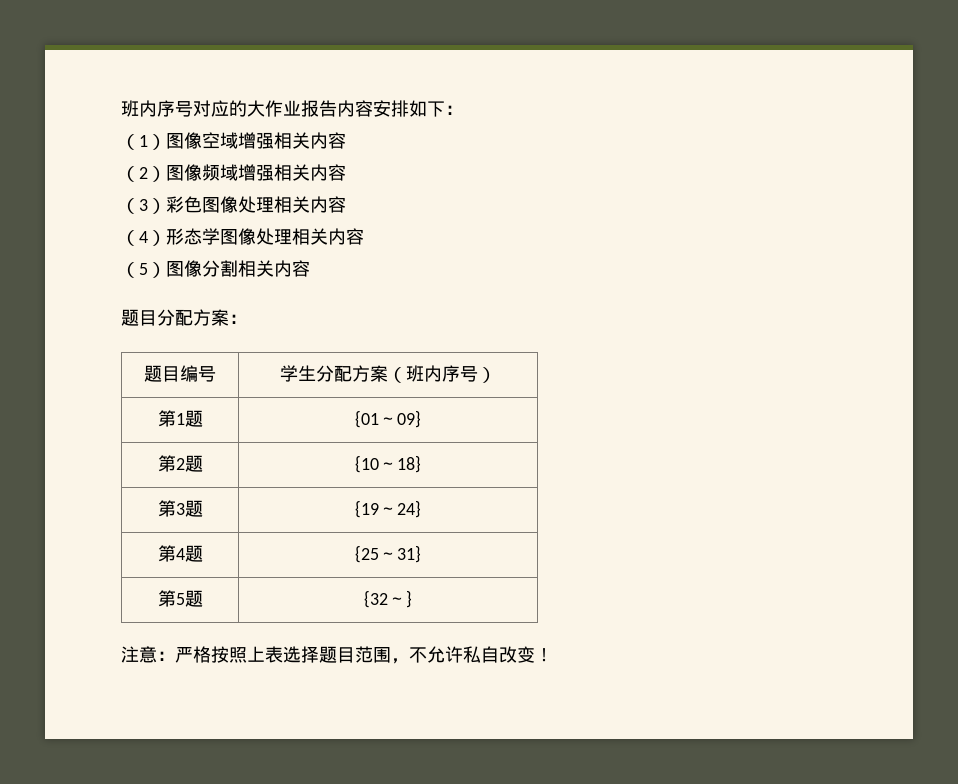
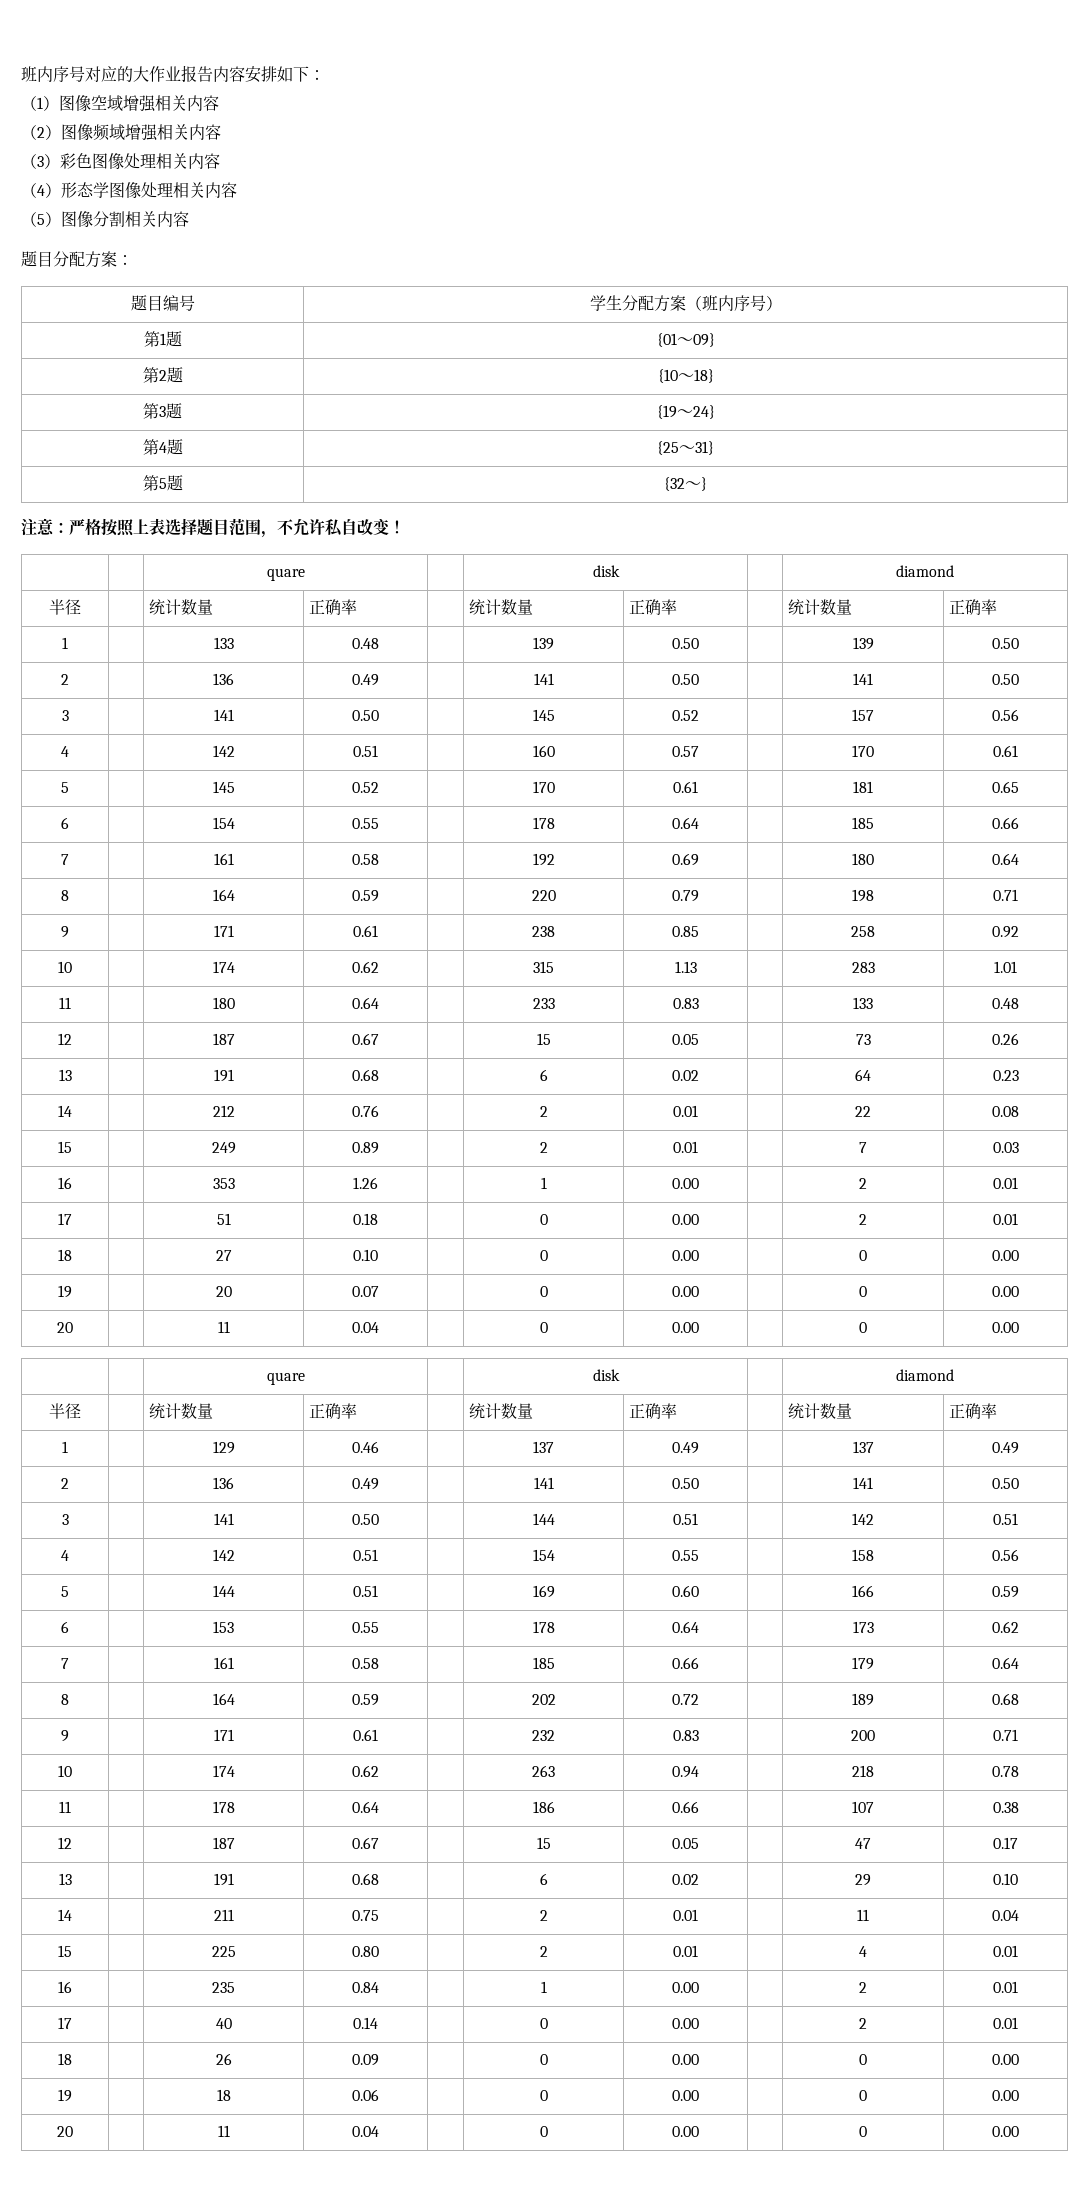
(553, 655) none -> [266,568,305,581] [592,565,620,577] [896,565,954,577] [49,599,81,615] [149,599,214,615] [309,599,358,615] [469,599,534,615] [629,599,678,615] [788,599,853,615] [949,599,998,615] [62,637,68,649] [213,637,234,649] [352,638,379,649] [533,637,554,650] [672,638,699,649] [852,637,874,650] [992,638,1019,649] [61,674,69,685] [213,673,234,685] [352,674,379,686] [533,673,554,685] [672,674,699,685] [853,673,873,685] [992,674,1019,685] [61,710,69,721] [213,709,234,721] [352,710,379,721] [532,709,555,721] [672,710,699,721] [852,709,874,721] [992,709,1019,721] [61,746,69,757] [212,745,235,757] [353,745,378,757] [532,745,555,757] [672,746,699,757] [852,745,874,757] [993,745,1018,757] [61,782,69,793] [212,781,235,793] [352,782,379,793] [532,781,555,793] [673,781,698,793] [853,781,873,793] [992,781,1019,793] [61,817,69,829] [212,817,235,829] [352,818,379,829] [532,817,555,829] [672,817,699,829] [852,817,874,829] [992,817,1019,829] [61,854,69,865] [213,853,234,865] [352,854,379,865] [532,853,555,866] [672,853,699,866] [852,853,874,865] [992,853,1019,865] [61,890,69,901] [212,889,235,901] [352,890,379,902] [531,890,556,901] [672,890,699,902] [852,889,874,902] [993,889,1018,901] [61,926,69,938] [213,925,234,937] [353,925,378,937] [532,926,555,937] [672,926,699,937] [851,926,875,937] [992,926,1019,938] [58,961,72,973] [212,961,235,973] [352,961,379,973] [533,961,554,973] [674,961,697,973] [851,962,875,973] [994,961,1017,973] [59,997,71,1009] [212,997,235,1009] [352,997,379,1009] [532,998,555,1009] [672,998,699,1009] [853,997,873,1009] [992,998,1019,1009] [58,1033,72,1045] [212,1033,235,1045] [352,1033,379,1045] [536,1033,551,1045] [672,1034,699,1045] [855,1034,871,1045] [992,1033,1019,1045] [58,1069,72,1081] [213,1069,234,1082] [352,1069,379,1081] [539,1069,548,1081] [672,1070,699,1081] [855,1069,871,1081] [992,1070,1019,1081] [58,1105,72,1117] [212,1105,235,1117] [352,1105,379,1117] [539,1106,548,1117] [673,1105,698,1117] [855,1106,871,1117] [992,1106,1019,1117] [58,1141,72,1153] [211,1142,236,1154] [352,1142,379,1154] [539,1142,548,1153] [673,1141,698,1153] [859,1142,867,1153] [992,1142,1019,1153] [58,1177,72,1189] [212,1178,235,1189] [353,1177,378,1189] [540,1177,547,1189] [672,1178,699,1189] [859,1178,867,1189] [993,1177,1018,1189] [58,1213,72,1225] [216,1213,231,1225] [353,1213,378,1225] [539,1214,548,1225] [672,1214,699,1225] [859,1214,867,1225] [993,1213,1018,1225] [58,1249,72,1261] [215,1250,232,1261] [353,1249,378,1261] [539,1250,548,1261] [672,1250,699,1261] [859,1250,867,1261] [992,1250,1019,1261] [58,1285,72,1298] [215,1286,232,1297] [352,1286,379,1297] [539,1286,548,1297] [672,1286,699,1297] [859,1286,867,1297] [992,1286,1019,1297] [57,1322,73,1333] [217,1321,230,1333] [352,1322,379,1333] [539,1322,548,1333] [672,1322,699,1333] [859,1322,867,1333] [992,1322,1019,1333] [266,1372,305,1385] [592,1369,620,1381] [896,1369,954,1381] [49,1403,81,1419] [149,1403,214,1419] [309,1403,358,1419] [469,1403,534,1419] [629,1403,678,1419] [788,1403,853,1419] [949,1403,998,1419] [62,1441,68,1453] [212,1441,235,1454] [352,1441,379,1453] [533,1441,554,1453] [672,1442,699,1454] [852,1441,874,1453] [992,1442,1019,1454] [61,1478,69,1489] [213,1477,234,1489] [352,1478,379,1490] [533,1477,554,1489] [672,1478,699,1489] [853,1477,873,1489] [992,1478,1019,1489] [61,1514,69,1525] [213,1513,234,1525] [352,1514,379,1525] [532,1513,555,1525] [673,1513,698,1525] [852,1513,874,1525] [993,1513,1018,1525] [61,1550,69,1561] [212,1549,235,1561] [353,1549,378,1561] [532,1549,555,1561] [672,1550,699,1561] [852,1549,874,1561] [992,1549,1019,1561] [61,1586,69,1597] [212,1585,235,1597] [353,1585,378,1597] [532,1585,555,1598] [672,1585,699,1597] [852,1585,874,1597] [992,1586,1019,1598] [61,1621,69,1633] [213,1621,234,1633] [352,1622,379,1633] [532,1621,555,1633] [672,1621,699,1633] [852,1621,874,1633] [992,1621,1019,1633] [61,1658,69,1669] [213,1657,234,1669] [352,1658,379,1669] [532,1657,555,1669] [672,1657,699,1669] [852,1657,874,1670] [992,1657,1019,1669] [61,1694,69,1705] [212,1693,235,1705] [352,1694,379,1706] [531,1694,556,1705] [672,1694,699,1705] [852,1693,874,1706] [992,1693,1019,1705] [61,1730,69,1742] [213,1729,234,1741] [353,1729,378,1741] [532,1730,555,1741] [672,1730,699,1741] [851,1730,875,1741] [993,1729,1018,1741] [58,1765,72,1777] [212,1765,235,1777] [352,1765,379,1777] [532,1765,555,1777] [672,1766,699,1778] [852,1765,874,1777] [992,1766,1019,1777] [59,1801,71,1813] [212,1801,235,1813] [352,1801,379,1813] [532,1801,555,1813] [672,1801,699,1813] [852,1801,874,1813] [992,1802,1019,1813] [58,1837,72,1849] [212,1837,235,1849] [352,1837,379,1849] [536,1837,551,1849] [672,1838,699,1849] [855,1838,871,1849] [993,1837,1018,1849] [58,1873,72,1885] [213,1873,234,1886] [352,1873,379,1885] [539,1873,548,1885] [672,1874,699,1885] [855,1874,871,1886] [993,1873,1018,1885] [58,1909,72,1921] [213,1909,234,1921] [352,1910,379,1921] [539,1910,548,1921] [673,1909,698,1921] [857,1909,869,1921] [992,1910,1019,1921] [58,1945,72,1957] [211,1946,236,1957] [352,1946,379,1957] [539,1946,548,1957] [673,1945,698,1957] [859,1946,867,1957] [993,1945,1018,1957] [58,1981,72,1993] [212,1982,235,1993] [352,1982,379,1993] [540,1981,547,1993] [672,1982,699,1993] [859,1982,867,1993] [993,1981,1018,1993] [58,2017,72,2029] [215,2018,232,2029] [353,2017,378,2029] [539,2018,548,2029] [672,2018,699,2029] [859,2018,867,2029] [993,2017,1018,2029] [58,2053,72,2065] [215,2053,232,2065] [352,2054,379,2066] [539,2054,548,2065] [672,2054,699,2065] [859,2054,867,2065] [992,2054,1019,2065] [58,2089,72,2102] [216,2089,231,2101] [352,2089,379,2101] [539,2090,548,2101] [672,2090,699,2101] [859,2090,867,2101] [992,2090,1019,2101] [57,2126,73,2137] [217,2125,230,2137] [352,2126,379,2137] [539,2126,548,2137] [672,2126,699,2137] [859,2126,867,2137] [992,2126,1019,2137] // | | quare | | disk | | diamond // 半径 | | 统计数量 | 正确率 | | 统计数量 | 正确率 | | 统计数量 | 正确率 // 1 | | 133 | 0.48 | | 139 | 0.50 | | 139 | 0.50 // 2 | | 136 | 0.49 | | 141 | 0.50 | | 141 | 0.50 // 3 | | 141 | 0.50 | | 145 | 0.52 | | 157 | 0.56 // 4 | | 142 | 0.51 | | 160 | 0.57 | | 170 | 0.61 // 5 | | 145 | 0.52 | | 170 | 0.61 | | 181 | 0.65 // 6 | | 154 | 0.55 | | 178 | 0.64 | | 185 | 0.66 // 7 | | 161 | 0.58 | | 192 | 0.69 | | 180 | 0.64 // 8 | | 164 | 0.59 | | 220 | 0.79 | | 198 | 0.71 // 9 | | 171 | 0.61 | | 238 | 0.85 | | 258 | 0.92 // 10 | | 174 | 0.62 | | 315 | 1.13 | | 283 | 1.01 // 11 | | 180 | 0.64 | | 233 | 0.83 | | 133 | 0.48 // 12 | | 187 | 0.67 | | 15 | 0.05 | | 73 | 0.26 // 13 | | 191 | 0.68 | | 6 | 0.02 | | 64 | 0.23 // 14 | | 212 | 0.76 | | 2 | 0.01 | | 22 | 0.08 // 15 | | 249 | 0.89 | | 2 | 0.01 | | 7 | 0.03 // 16 | | 353 | 1.26 | | 1 | 0.00 | | 2 | 0.01 // 17 | | 51 | 0.18 | | 0 | 0.00 | | 2 | 0.01 // 18 | | 27 | 0.10 | | 0 | 0.00 | | 0 | 0.00 // 19 | | 20 | 0.07 | | 0 | 0.00 | | 0 | 0.00 // 20 | | 11 | 0.04 | | 0 | 0.00 | | 0 | 0.00 // | | quare | | disk | | diamond // 半径 | | 统计数量 | 正确率 | | 统计数量 | 正确率 | | 统计数量 | 正确率 // 1 | | 129 | 0.46 | | 137 | 0.49 | | 137 | 0.49 // 2 | | 136 | 0.49 | | 141 | 0.50 | | 141 | 0.50 // 3 | | 141 | 0.50 | | 144 | 0.51 | | 142 | 0.51 // 4 | | 142 | 0.51 | | 154 | 0.55 | | 158 | 0.56 // 5 | | 144 | 0.51 | | 169 | 0.60 | | 166 | 0.59 // 6 | | 153 | 0.55 | | 178 | 0.64 | | 173 | 0.62 // 7 | | 161 | 0.58 | | 185 | 0.66 | | 179 | 0.64 // 8 | | 164 | 0.59 | | 202 | 0.72 | | 189 | 0.68 // 9 | | 171 | 0.61 | | 232 | 0.83 | | 200 | 0.71 // 10 | | 174 | 0.62 | | 263 | 0.94 | | 218 | 0.78 // 11 | | 178 | 0.64 | | 186 | 0.66 | | 107 | 0.38 // 12 | | 187 | 0.67 | | 15 | 0.05 | | 47 | 0.17 // 13 | | 191 | 0.68 | | 6 | 0.02 | | 29 | 0.10 // 14 | | 211 | 0.75 | | 2 | 0.01 | | 11 | 0.04 // 15 | | 225 | 0.80 | | 2 | 0.01 | | 4 | 0.01 // 16 | | 235 | 0.84 | | 1 | 0.00 | | 2 | 0.01 // 17 | | 40 | 0.14 | | 0 | 0.00 | | 2 | 0.01 // 18 | | 26 | 0.09 | | 0 | 0.00 | | 0 | 0.00 // 19 | | 18 | 0.06 | | 0 | 0.00 | | 0 | 0.00 // 20 | | 11 | 0.04 | | 0 | 0.00 | | 0 | 0.00

